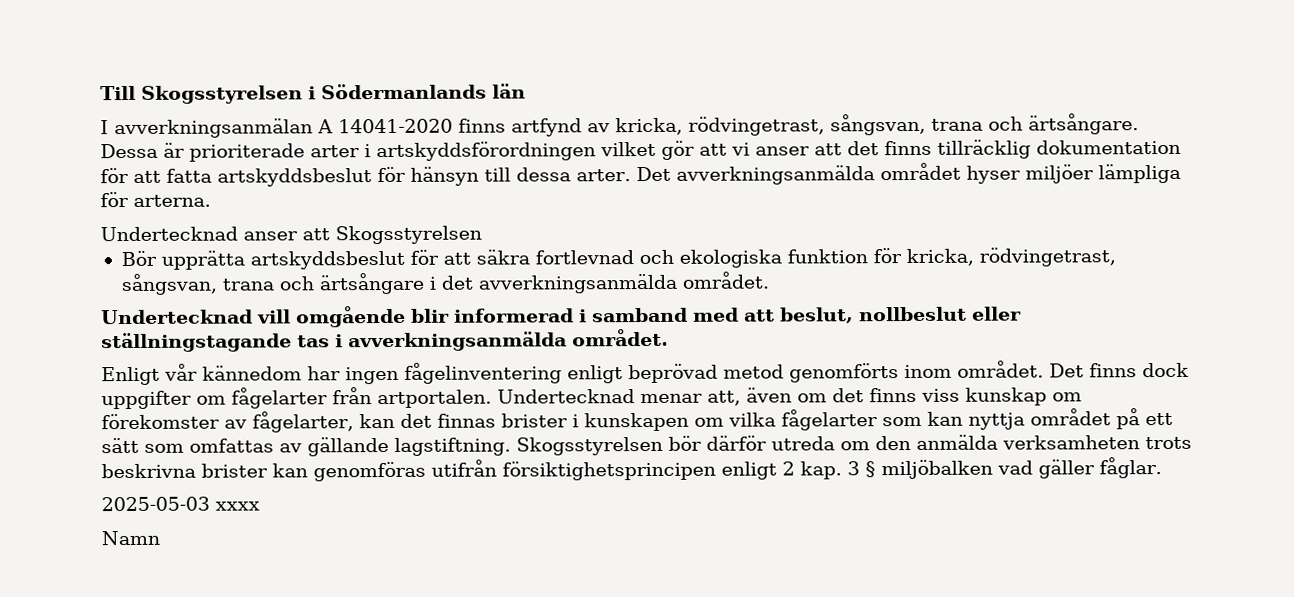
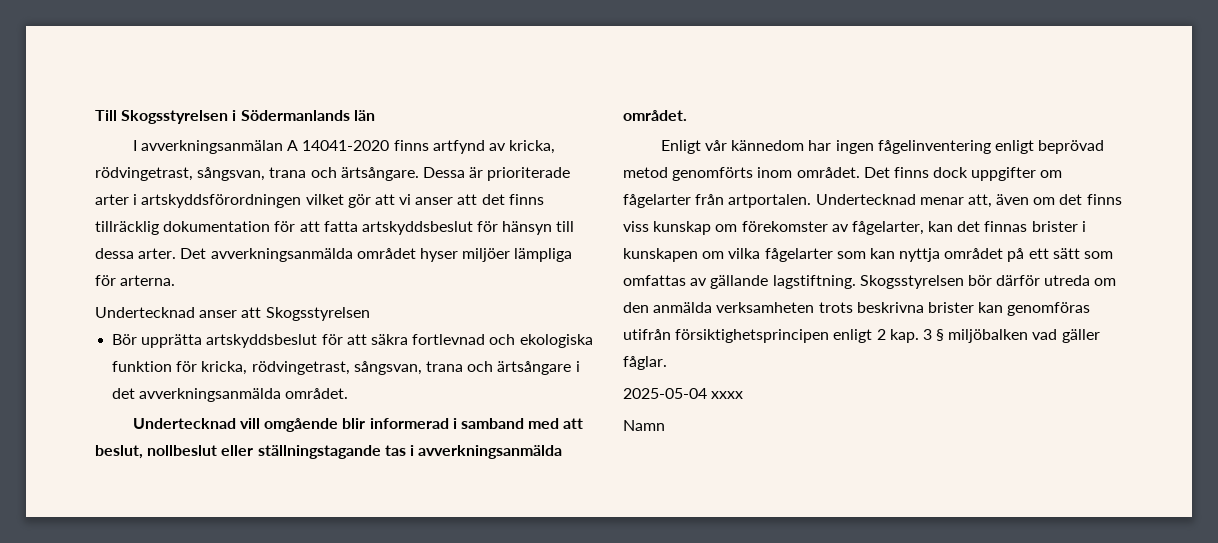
[101,496,210,512] 2025-05-03 -> [623,388,707,399] 2025-05-04

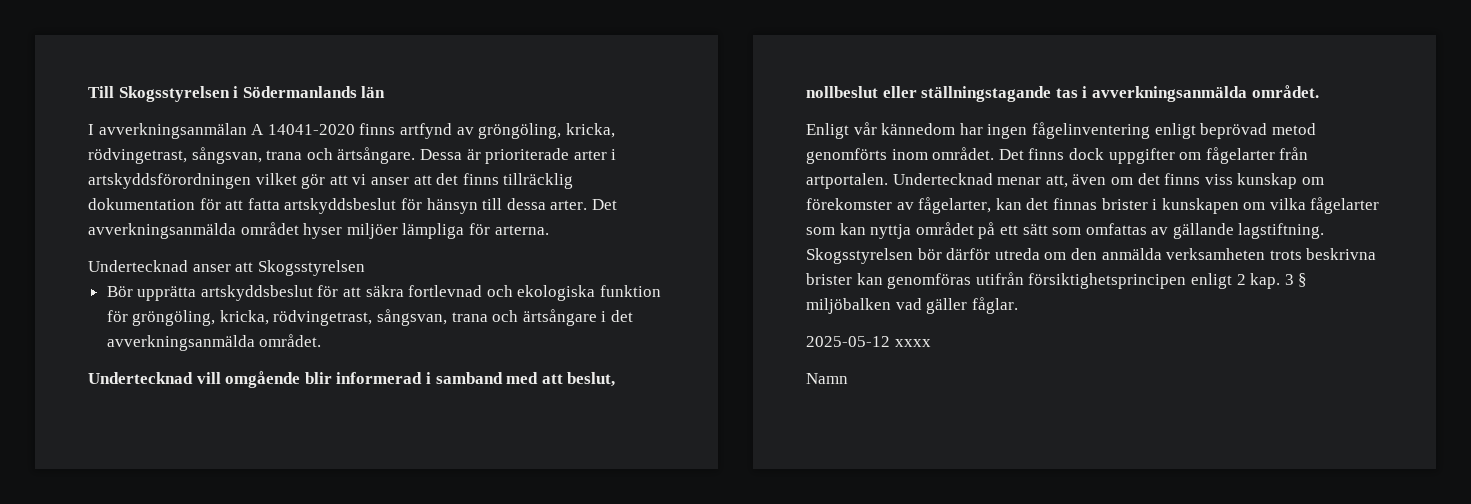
(507, 147) none -> [478,123,562,139] gröngöling,
(198, 366) none -> [132,310,216,326] gröngöling,
[623,388,707,399] 2025-05-04 -> [806,336,890,347] 2025-05-12

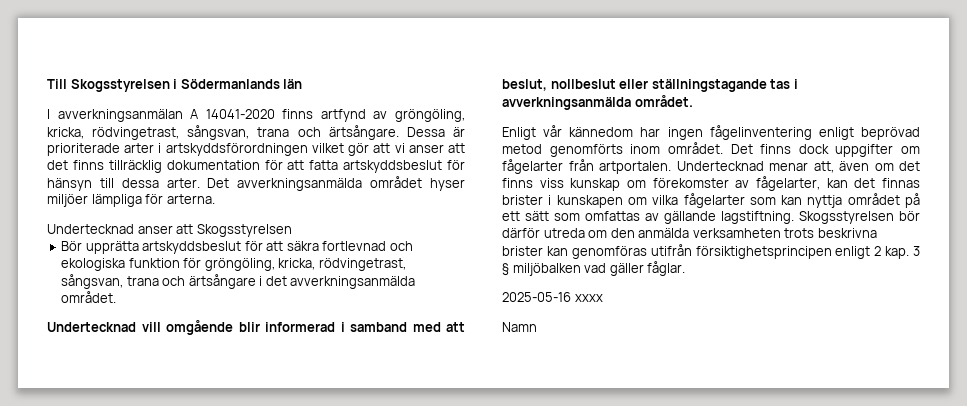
[806,336,890,347] 2025-05-12 -> [502,292,571,302] 2025-05-16

